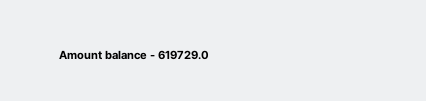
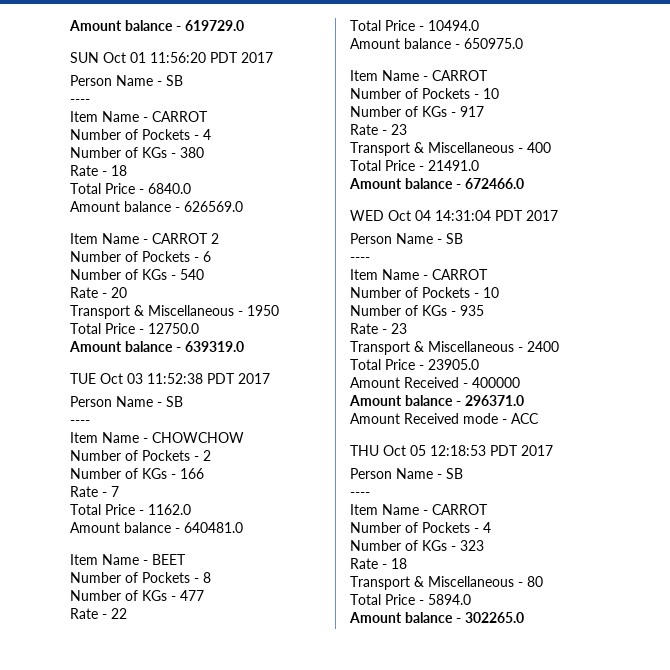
(210, 55) none -> [70,52,273,63] [70,75,183,86] [70,99,90,104] [70,111,208,122] [70,129,211,140] [70,147,204,158] [70,165,127,176] [70,183,191,194] [70,201,243,212] [70,233,219,244] [70,251,211,262] [70,269,204,280] [70,287,127,298] [70,305,279,319] [70,323,199,334] [69,341,244,352] [70,373,270,384] [70,396,183,407] [70,420,90,425] [70,432,244,443] [70,450,211,461] [70,468,204,479] [70,486,119,497] [70,504,191,515] [70,522,243,533] [70,554,186,565] [70,572,211,583] [70,590,204,601] [70,608,127,619] [350,20,479,31] [350,38,523,49] [350,70,488,81] [350,88,499,99] [350,106,484,117] [350,124,407,135] [350,142,551,156] [350,160,479,171] [349,178,524,189] [350,210,558,221] [350,233,463,244] [350,257,370,262] [350,269,488,280] [350,287,499,298] [350,305,484,316] [350,323,407,334] [350,341,559,355] [350,359,479,370] [350,377,520,388] [349,395,524,406] [350,413,539,424] [350,445,553,456] [350,468,463,479] [350,492,370,497] [350,504,488,515] [350,522,491,533] [350,540,484,551] [350,558,407,569] [350,576,543,590] [350,594,471,605] [349,612,524,623] // SUN Oct 01 11:56:20 PDT 2017 // Person Name - SB // ---- // Item Name - CARROT // Number of Pockets - 4 // Number of KGs - 380 // Rate - 18 // Total Price - 6840.0 // Amount balance - 626569.0 // Item Name - CARROT 2 // Number of Pockets - 6 // Number of KGs - 540 // Rate - 20 // Transport & Miscellaneous - 1950 // Total Price - 12750.0 // Amount balance - 639319.0 // TUE Oct 03 11:52:38 PDT 2017 // Person Name - SB // ---- // Item Name - CHOWCHOW // Number of Pockets - 2 // Number of KGs - 166 // Rate - 7 // Total Price - 1162.0 // Amount balance - 640481.0 // Item Name - BEET // Number of Pockets - 8 // Number of KGs - 477 // Rate - 22 // Total Price - 10494.0 // Amount balance - 650975.0 // Item Name - CARROT // Number of Pockets - 10 // Number of KGs - 917 // Rate - 23 // Transport & Miscellaneous - 400 // Total Price - 21491.0 // Amount balance - 672466.0 // WED Oct 04 14:31:04 PDT 2017 // Person Name - SB // ---- // Item Name - CARROT // Number of Pockets - 10 // Number of KGs - 935 // Rate - 23 // Transport & Miscellaneous - 2400 // Total Price - 23905.0 // Amount Received - 400000 // Amount balance - 296371.0 // Amount Received mode - ACC // THU Oct 05 12:18:53 PDT 2017 // Person Name - SB // ---- // Item Name - CARROT // Number of Pockets - 4 // Number of KGs - 323 // Rate - 18 // Transport & Miscellaneous - 80 // Total Price - 5894.0 // Amount balance - 302265.0

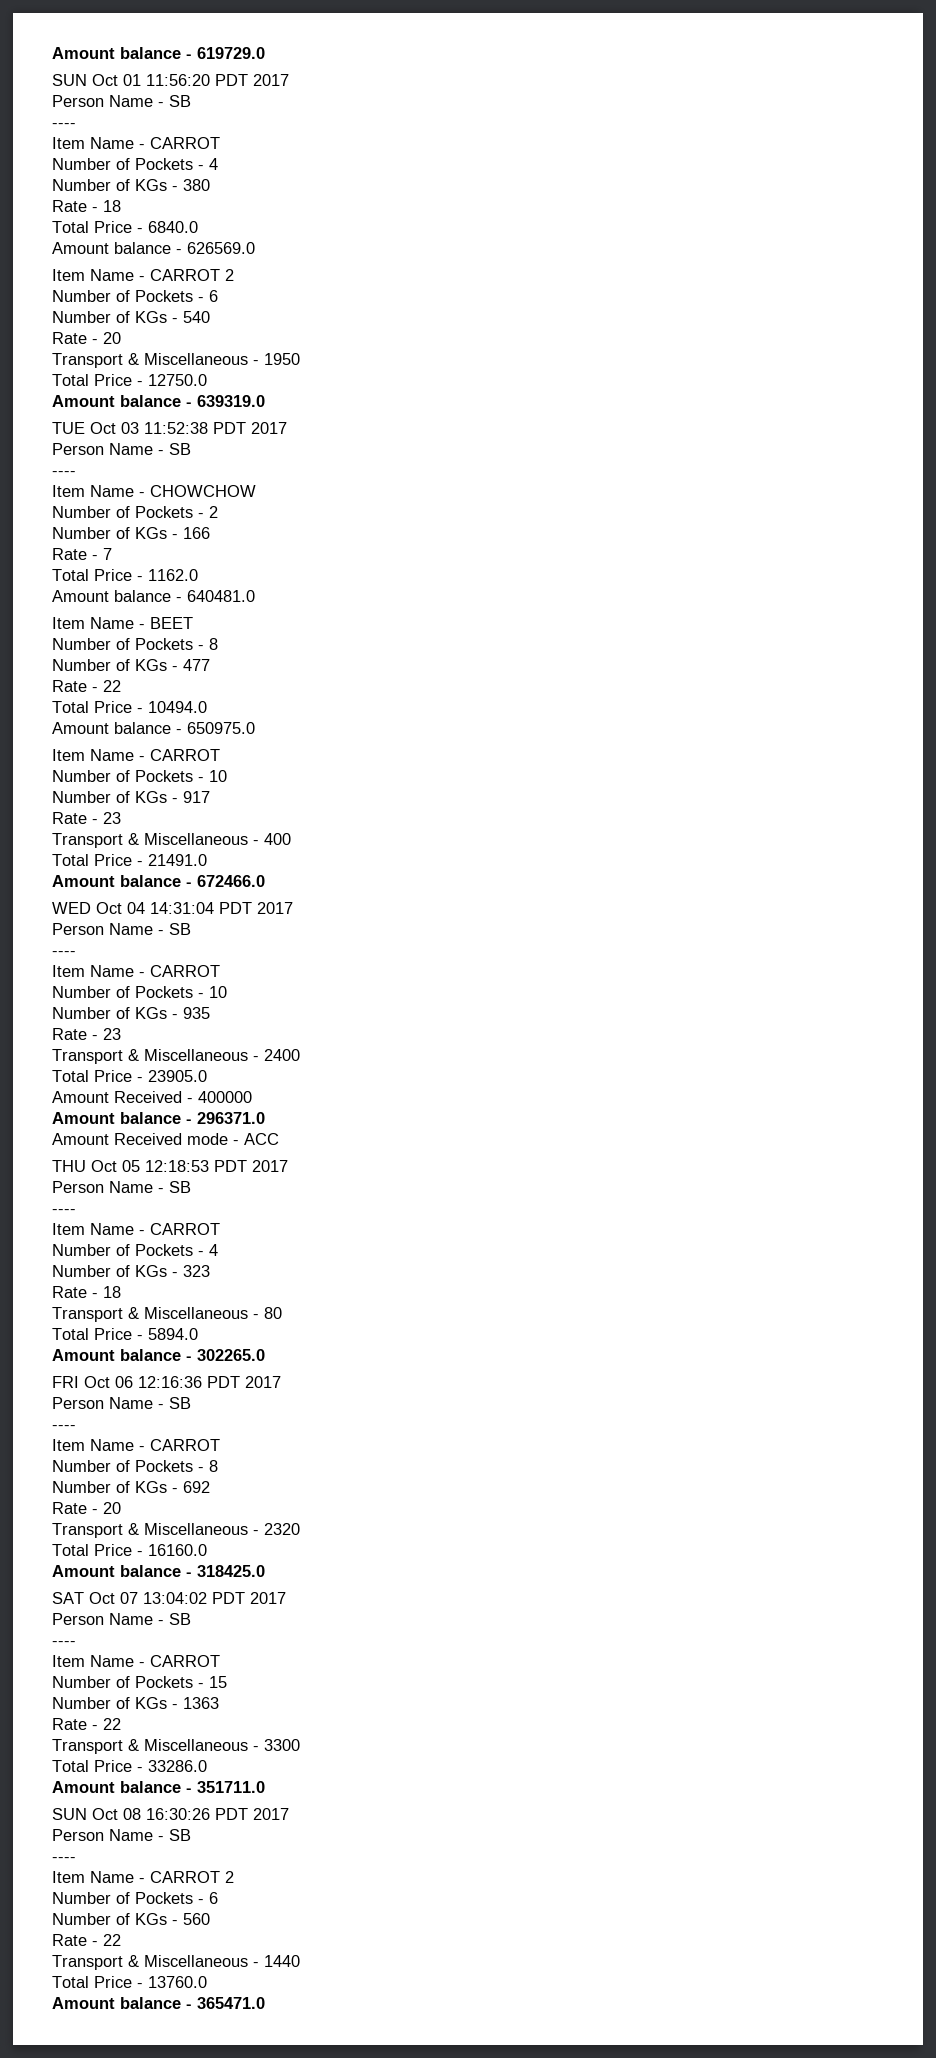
(524, 617) none -> [52,1376,281,1388] [52,1397,191,1409] [52,1425,76,1430] [52,1439,220,1451] [52,1460,218,1472] [52,1481,210,1493] [52,1502,121,1514] [52,1523,300,1538] [52,1544,207,1556] [52,1565,265,1577] [52,1592,286,1604] [52,1613,191,1625] [52,1641,76,1646] [52,1655,220,1667] [52,1676,227,1688] [52,1697,219,1709] [52,1718,121,1730] [52,1739,300,1754] [52,1760,207,1772] [52,1781,265,1793] [52,1808,289,1820] [52,1829,191,1841] [52,1857,76,1862] [52,1871,234,1883] [52,1892,218,1904] [52,1913,210,1925] [52,1934,121,1946] [52,1955,300,1970] [52,1976,207,1988] [52,1997,265,2009] // FRI Oct 06 12:16:36 PDT 2017 // Person Name - SB // ---- // Item Name - CARROT // Number of Pockets - 8 // Number of KGs - 692 // Rate - 20 // Transport & Miscellaneous - 2320 // Total Price - 16160.0 // Amount balance - 318425.0 // SAT Oct 07 13:04:02 PDT 2017 // Person Name - SB // ---- // Item Name - CARROT // Number of Pockets - 15 // Number of KGs - 1363 // Rate - 22 // Transport & Miscellaneous - 3300 // Total Price - 33286.0 // Amount balance - 351711.0 // SUN Oct 08 16:30:26 PDT 2017 // Person Name - SB // ---- // Item Name - CARROT 2 // Number of Pockets - 6 // Number of KGs - 560 // Rate - 22 // Transport & Miscellaneous - 1440 // Total Price - 13760.0 // Amount balance - 365471.0

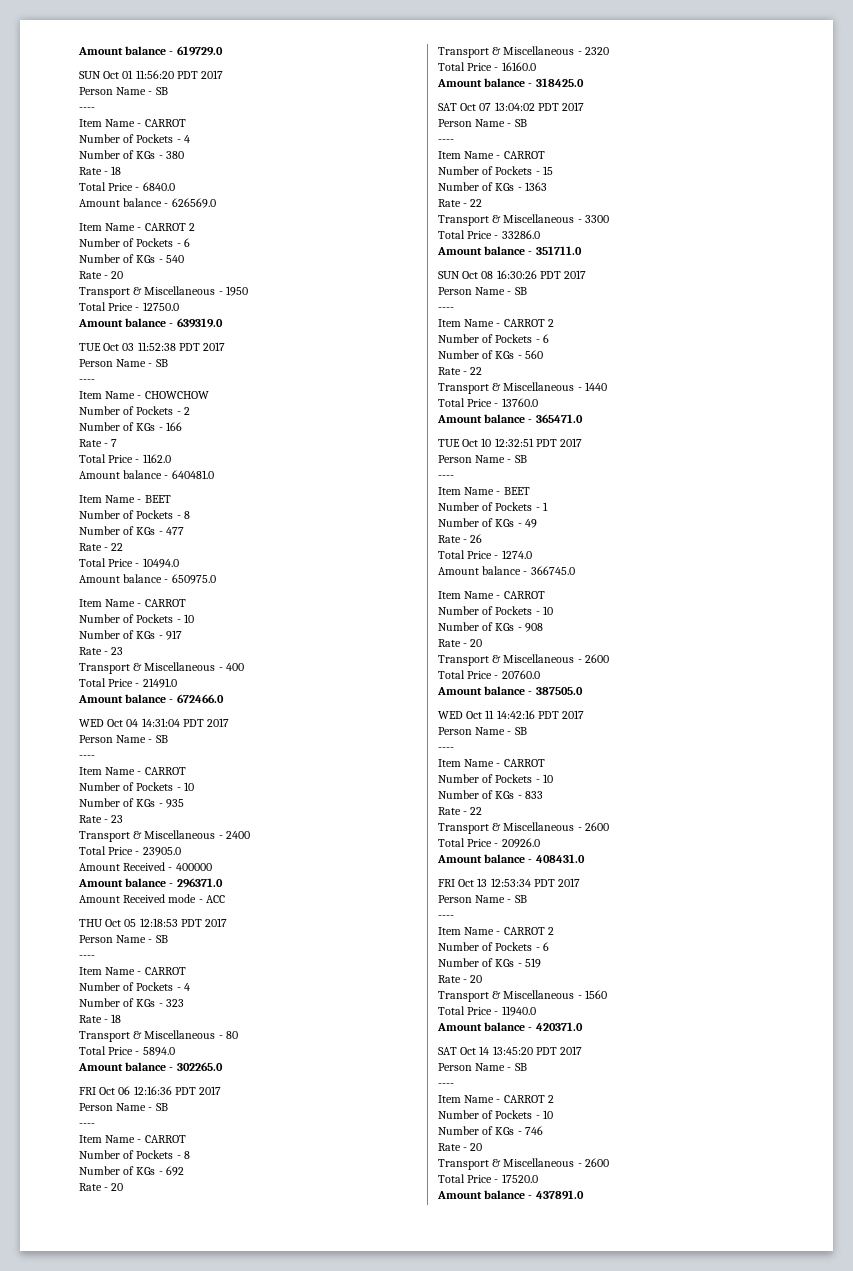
(265, 2003) none -> [438,438,583,447] [438,455,527,463] [438,475,454,479] [438,487,530,495] [438,502,548,511] [438,518,537,528] [438,534,483,543] [438,550,532,559] [438,566,575,575] [438,591,545,599] [438,606,553,615] [438,622,543,632] [438,639,483,647] [438,654,609,666] [438,670,540,679] [437,686,583,695] [438,710,585,719] [438,727,527,735] [438,747,454,751] [438,759,545,767] [438,774,553,783] [438,790,543,799] [438,807,483,815] [438,822,609,834] [438,838,540,848] [437,854,585,863] [438,878,581,887] [438,895,527,903] [438,915,454,919] [438,927,554,935] [438,942,549,951] [438,958,541,968] [438,975,483,983] [438,990,607,1002] [438,1006,536,1016] [437,1022,583,1031] [438,1046,583,1055] [438,1063,527,1071] [438,1083,454,1087] [438,1095,554,1103] [438,1110,553,1119] [438,1126,543,1135] [438,1143,483,1151] [438,1158,609,1170] [438,1174,538,1183] [437,1190,584,1200] // TUE Oct 10 12:32:51 PDT 2017 // Person Name - SB // ---- // Item Name - BEET // Number of Pockets - 1 // Number of KGs - 49 // Rate - 26 // Total Price - 1274.0 // Amount balance - 366745.0 // Item Name - CARROT // Number of Pockets - 10 // Number of KGs - 908 // Rate - 20 // Transport & Miscellaneous - 2600 // Total Price - 20760.0 // Amount balance - 387505.0 // WED Oct 11 14:42:16 PDT 2017 // Person Name - SB // ---- // Item Name - CARROT // Number of Pockets - 10 // Number of KGs - 833 // Rate - 22 // Transport & Miscellaneous - 2600 // Total Price - 20926.0 // Amount balance - 408431.0 // FRI Oct 13 12:53:34 PDT 2017 // Person Name - SB // ---- // Item Name - CARROT 2 // Number of Pockets - 6 // Number of KGs - 519 // Rate - 20 // Transport & Miscellaneous - 1560 // Total Price - 11940.0 // Amount balance - 420371.0 // SAT Oct 14 13:45:20 PDT 2017 // Person Name - SB // ---- // Item Name - CARROT 2 // Number of Pockets - 10 // Number of KGs - 746 // Rate - 20 // Transport & Miscellaneous - 2600 // Total Price - 17520.0 // Amount balance - 437891.0

